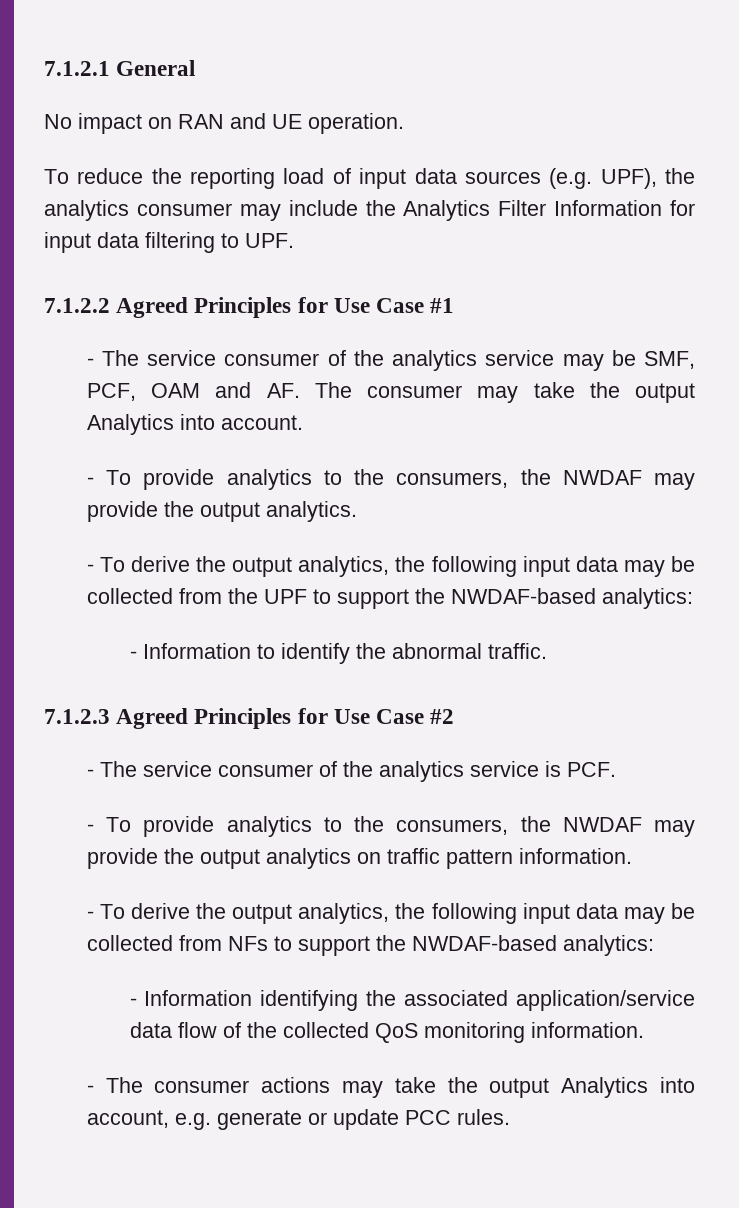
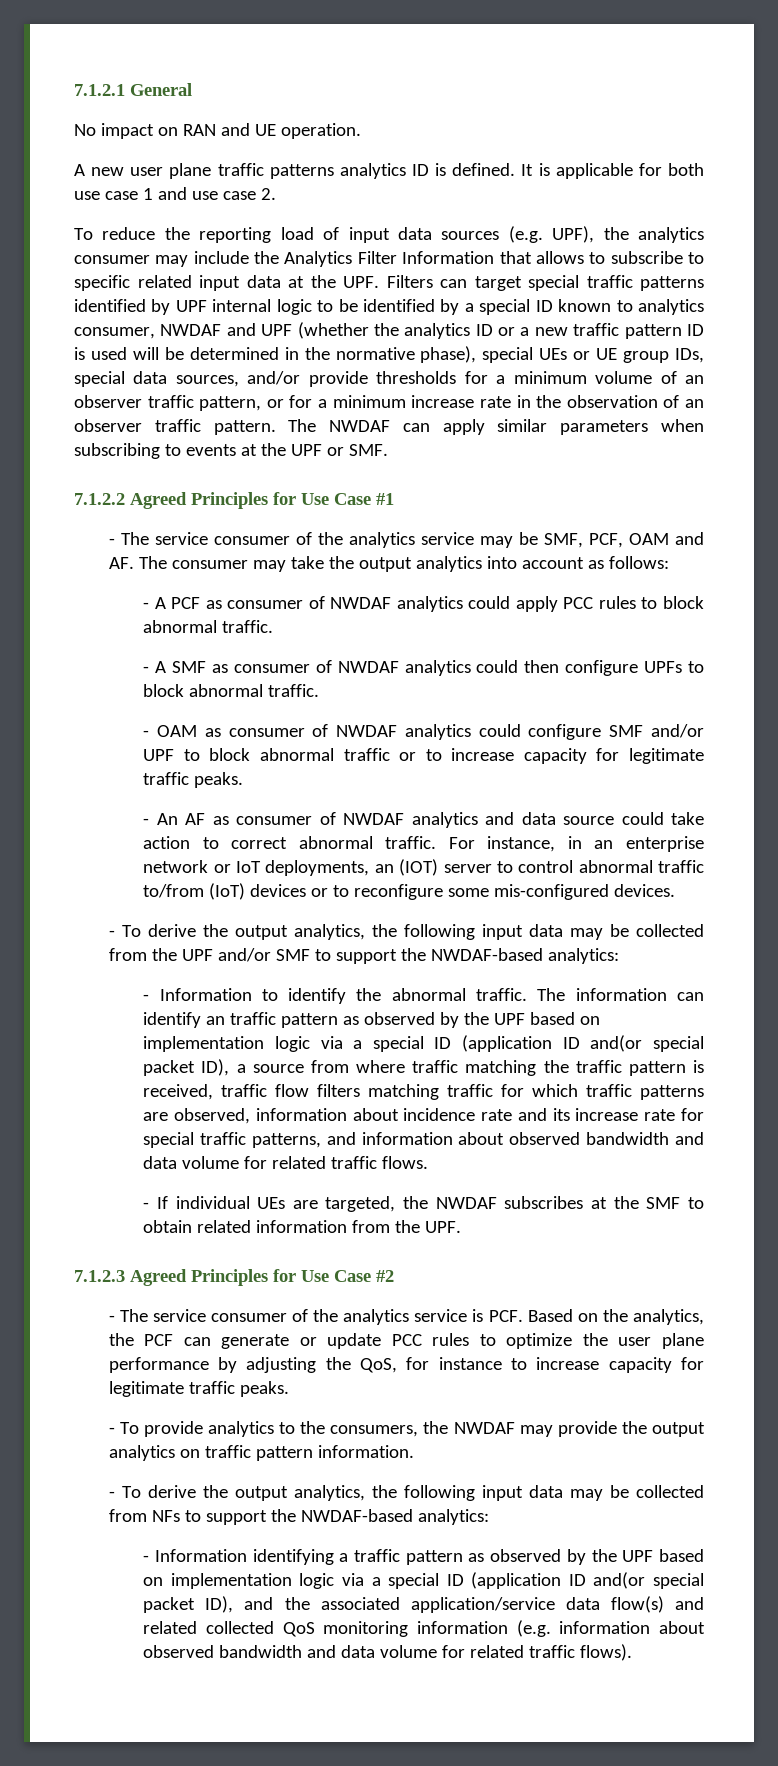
(404, 123) none -> [74,163,704,179] [74,187,276,200] // A new user plane traffic patterns analytics ID is defined. It is applicable for both use case 1 and use case 2.
[670,200,695,216] [44,232,294,253] for input data filtering to UPF. -> [499,251,704,264] [74,275,704,291] [74,299,705,315] [74,322,704,339] [74,346,705,363] [74,371,704,387] [74,395,704,411] [74,419,704,435] [74,443,388,459] that allows to subscribe to specific related input data at the UPF. Filters can target special traffic patterns identified by UPF internal logic to be identified by a special ID known to analytics consumer, NWDAF and UPF (whether the analytics ID or a new traffic pattern ID is used will be determined in the normative phase), special UEs or UE group IDs, special data sources, and/or provide thresholds for a minimum volume of an observer traffic pattern, or for a minimum increase rate in the observation of an observer traffic pattern. The NWDAF can apply similar parameters when subscribing to events at the UPF or SMF.
[86,414,303,435] [86,469,695,490] [86,501,357,522] Analytics into account. // - To provide analytics to the consumers, the NWDAF may provide the output analytics. -> [415,556,669,572] [143,596,705,612] [143,620,274,633] [143,660,704,676] [143,684,320,697] [143,724,704,740] [143,748,704,764] [143,772,244,788] [143,812,704,828] [143,836,704,852] [143,859,704,876] [143,883,676,900] analytics into account as follows: // - A PCF as consumer of NWDAF analytics could apply PCC rules to block abnormal traffic. // - A SMF as consumer of NWDAF analytics could then configure UPFs to block abnormal traffic. // - OAM as consumer of NWDAF analytics could configure SMF and/or UPF to block abnormal traffic or to increase capacity for legitimate traffic peaks. // - An AF as consumer of NWDAF analytics and data source could take action to correct abnormal traffic. For instance, in an enterprise network or IoT deployments, an (IOT) server to control abnormal traffic to/from (IoT) devices or to reconfigure some mis-configured devices.
(307, 596) none -> [217,948,310,962] and/or SMF
(547, 651) none -> [537,988,704,1001] [143,1012,601,1028] [143,1035,704,1052] [143,1059,704,1076] [143,1084,704,1100] [143,1108,705,1124] [143,1132,704,1148] [143,1156,429,1169] [143,1196,704,1212] [143,1220,462,1233] The information can identify an traffic pattern as observed by the UPF based on implementation logic via a special ID (application ID and(or special packet ID), a source from where traffic matching the traffic pattern is received, traffic flow filters matching traffic for which traffic patterns are observed, information about incidence rate and its increase rate for special traffic patterns, and information about observed bandwidth and data volume for related traffic flows. // - If individual UEs are targeted, the NWDAF subscribes at the SMF to obtain related information from the UPF.
(616, 769) none -> [527,1309,704,1325] [108,1333,704,1349] [108,1357,704,1373] [108,1381,289,1397] Based on the analytics, the PCF can generate or update PCC rules to optimize the user plane performance by adjusting the QoS, for instance to increase capacity for legitimate traffic peaks.
[366,990,695,1011] [129,1022,644,1043] [86,1077,695,1098] [86,1109,510,1130] the associated application/service data flow of the collected QoS monitoring information. // - The consumer actions may take the output Analytics into account, e.g. generate or update PCC rules. -> [339,1549,704,1565] [143,1572,704,1589] [143,1596,704,1613] [143,1620,705,1637] [143,1644,633,1661] a traffic pattern as observed by the UPF based on implementation logic via a special ID (application ID and(or special packet ID), and the associated application/service data flow(s) and related collected QoS monitoring information (e.g. information about observed bandwidth and data volume for related traffic flows).

